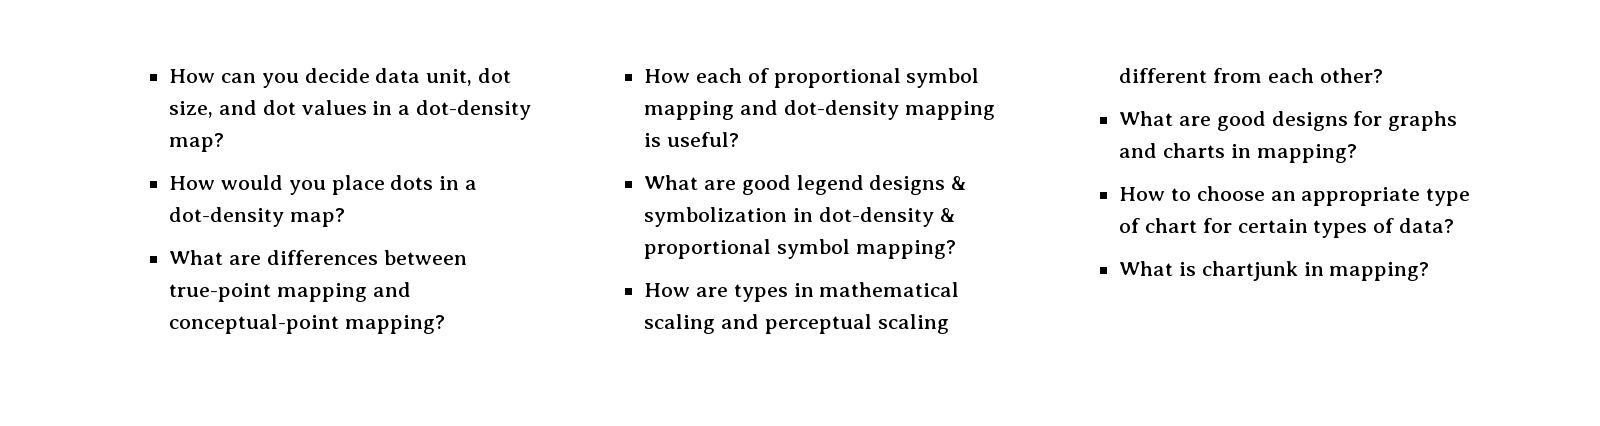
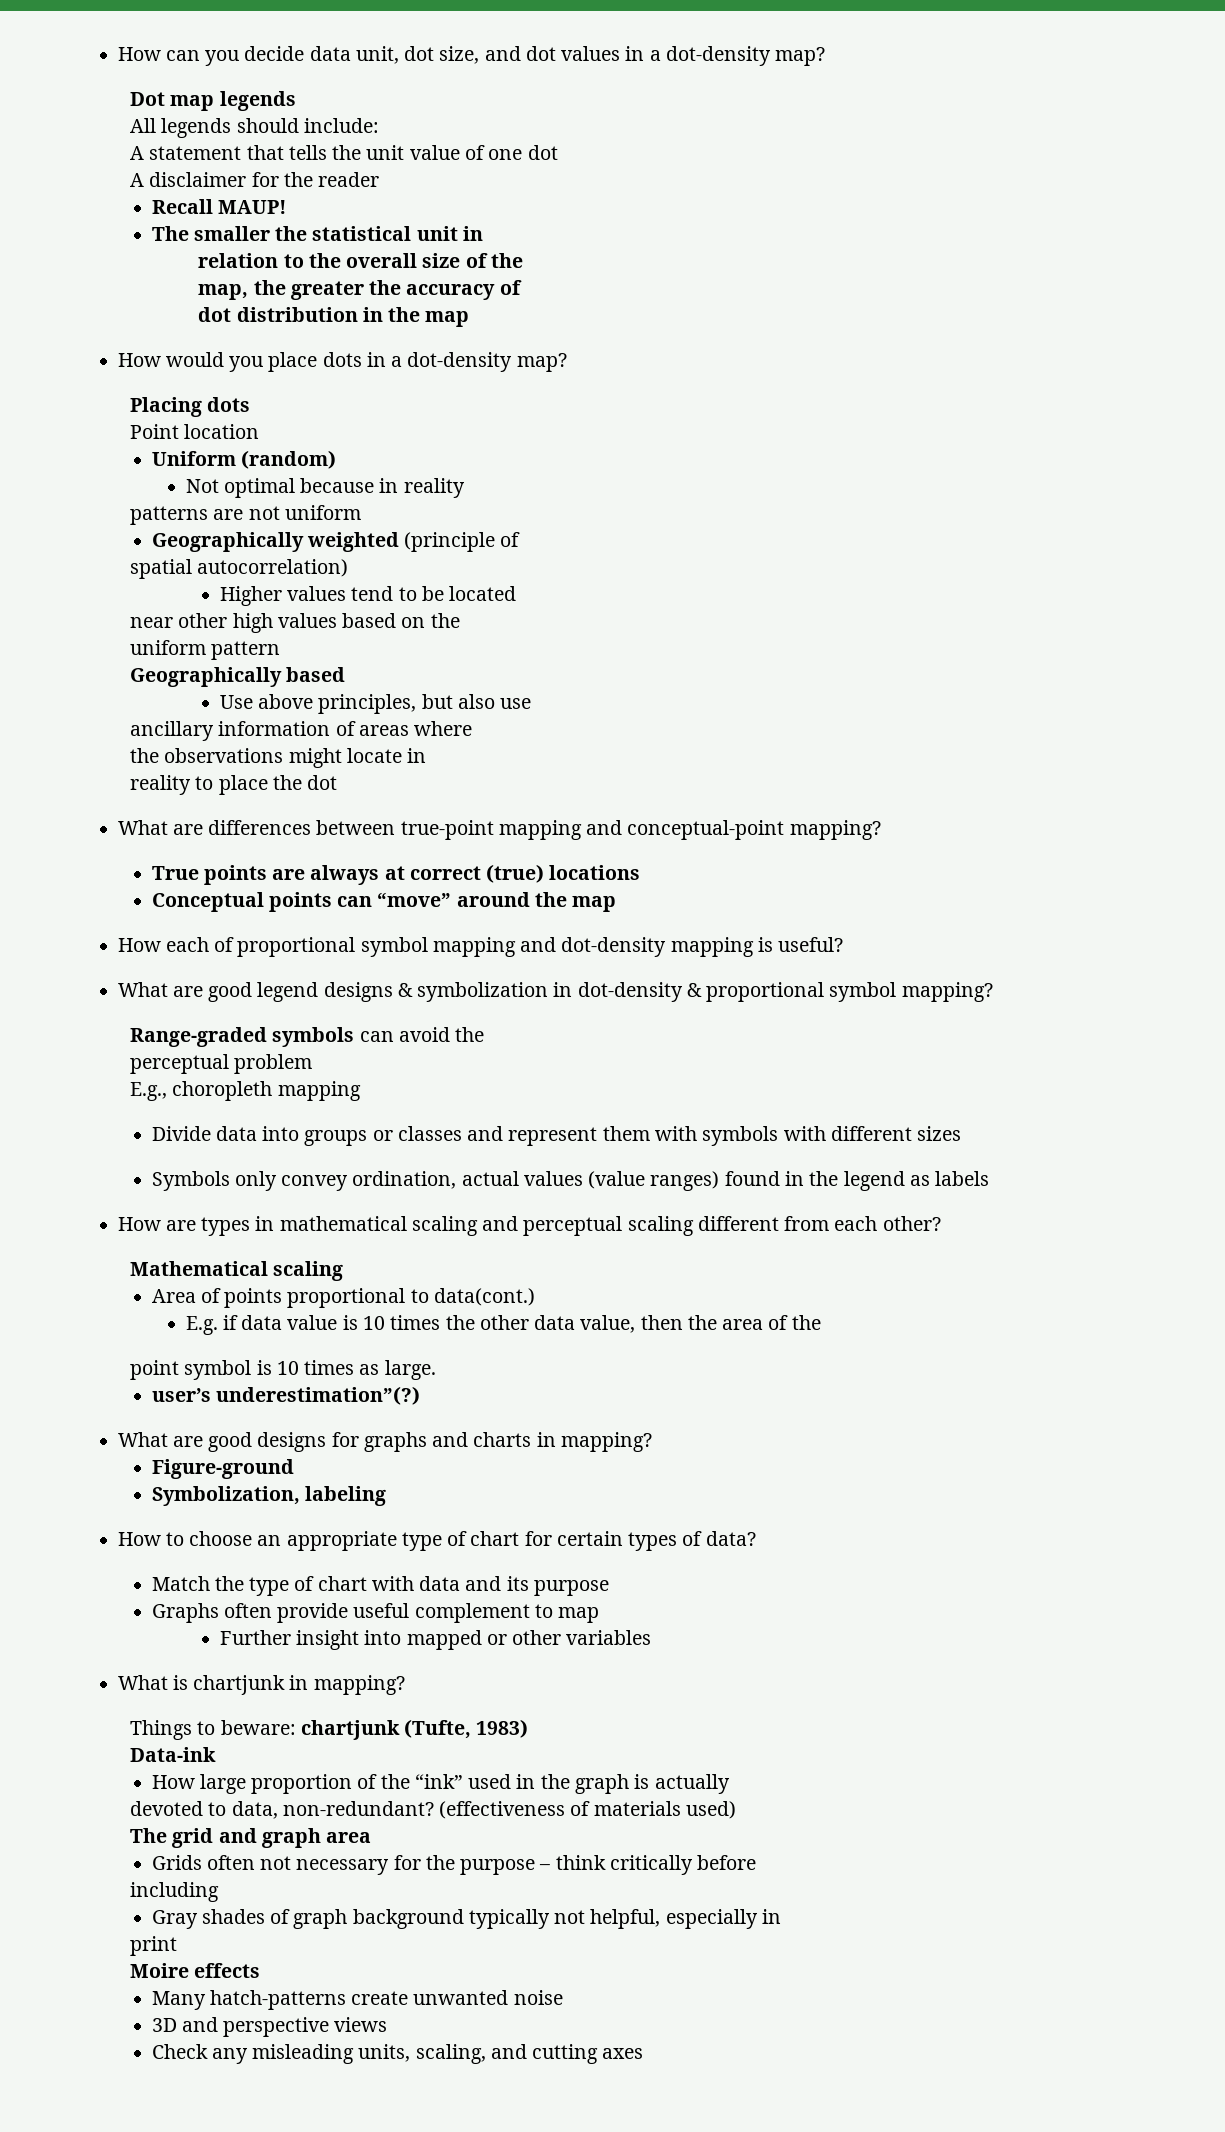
(225, 142) none -> [130,91,296,111] [130,118,379,138] [130,145,558,160] [130,172,380,187] [151,199,286,214] [151,226,483,241] [198,253,523,268] [198,280,522,300] [198,307,470,327] // Dot map legends // All legends should include: // A statement that tells the unit value of one dot // A disclaimer for the reader // Recall MAUP! // The smaller the statistical unit in // relation to the overall size of the // map, the greater the accuracy of // dot distribution in the map
(345, 217) none -> [130,397,251,417] [130,424,260,439] [151,450,336,469] [185,478,465,498] [130,505,361,525] [151,532,521,552] [130,559,349,579] [219,586,517,606] [130,613,460,633] [130,640,281,660] [130,667,346,687] [219,694,532,714] [130,721,473,741] [130,748,427,768] [130,775,338,795] // Placing dots // Point location // Uniform (random) // Not optimal because in reality // patterns are not uniform // Geographically weighted (principle of // spatial autocorrelation) // Higher values tend to be located // near other high values based on the // uniform pattern // Geographically based // Use above principles, but also use // ancillary information of areas where // the observations might locate in // reality to place the dot
(445, 324) none -> [151,864,641,885] [151,892,617,912] // True points are always at correct (true) locations // Conceptual points can “move” around the map
(956, 249) none -> [130,1027,485,1047] [130,1054,313,1074] [130,1081,361,1101] [151,1126,962,1146] [151,1171,990,1191] // Range-graded symbols can avoid the // perceptual problem // E.g., choropleth mapping // Divide data into groups or classes and represent them with symbols with different sizes // Symbols only convey ordination, actual values (value ranges) found in the legend as labels
(1383, 75) none -> [130,1261,344,1281] [151,1288,535,1308] [185,1315,821,1335] [130,1360,436,1380] [151,1386,420,1405] // Mathematical scaling // Area of points proportional to data(cont.) // E.g. if data value is 10 times the other data value, then the area of the // point symbol is 10 times as large. // user’s underestimation”(?)
(1357, 153) none -> [151,1459,294,1479] [151,1486,386,1506] // Figure-ground // Symbolization, labeling
(1454, 225) none -> [151,1576,609,1596] [151,1603,600,1623] [219,1630,652,1650] // Match the type of chart with data and its purpose // Graphs often provide useful complement to map // Further insight into mapped or other variables
(1430, 271) none -> [130,1719,529,1740] [130,1747,217,1762] [151,1774,730,1794] [130,1801,737,1819] [130,1828,372,1848] [151,1855,757,1875] [130,1882,220,1902] [151,1909,781,1929] [130,1936,178,1956] [130,1963,261,1978] [151,1990,563,2010] [151,2017,388,2037] [151,2044,644,2064] // Things to beware: chartjunk (Tufte, 1983) // Data-ink // How large proportion of the “ink” used in the graph is actually // devoted to data, non-redundant? (effectiveness of materials used) // The grid and graph area // Grids often not necessary for the purpose – think critically before // including // Gray shades of graph background typically not helpful, especially in // print // Moire effects // Many hatch-patterns create unwanted noise // 3D and perspective views // Check any misleading units, scaling, and cutting axes

